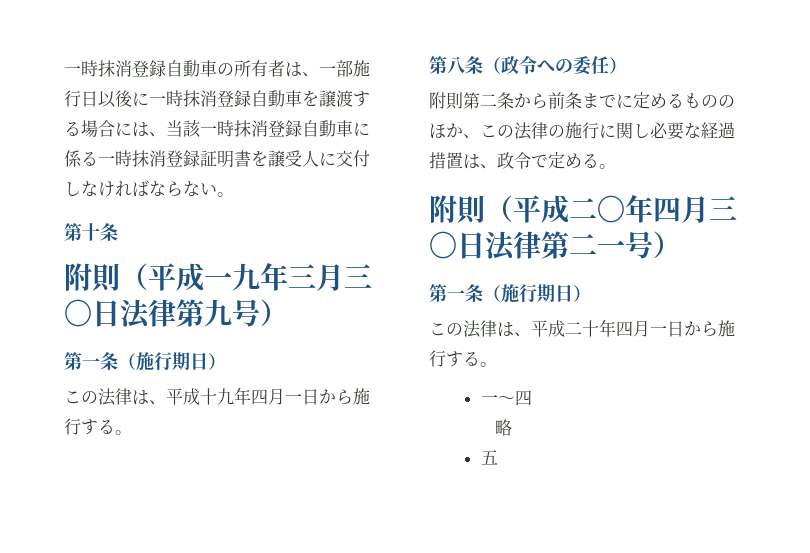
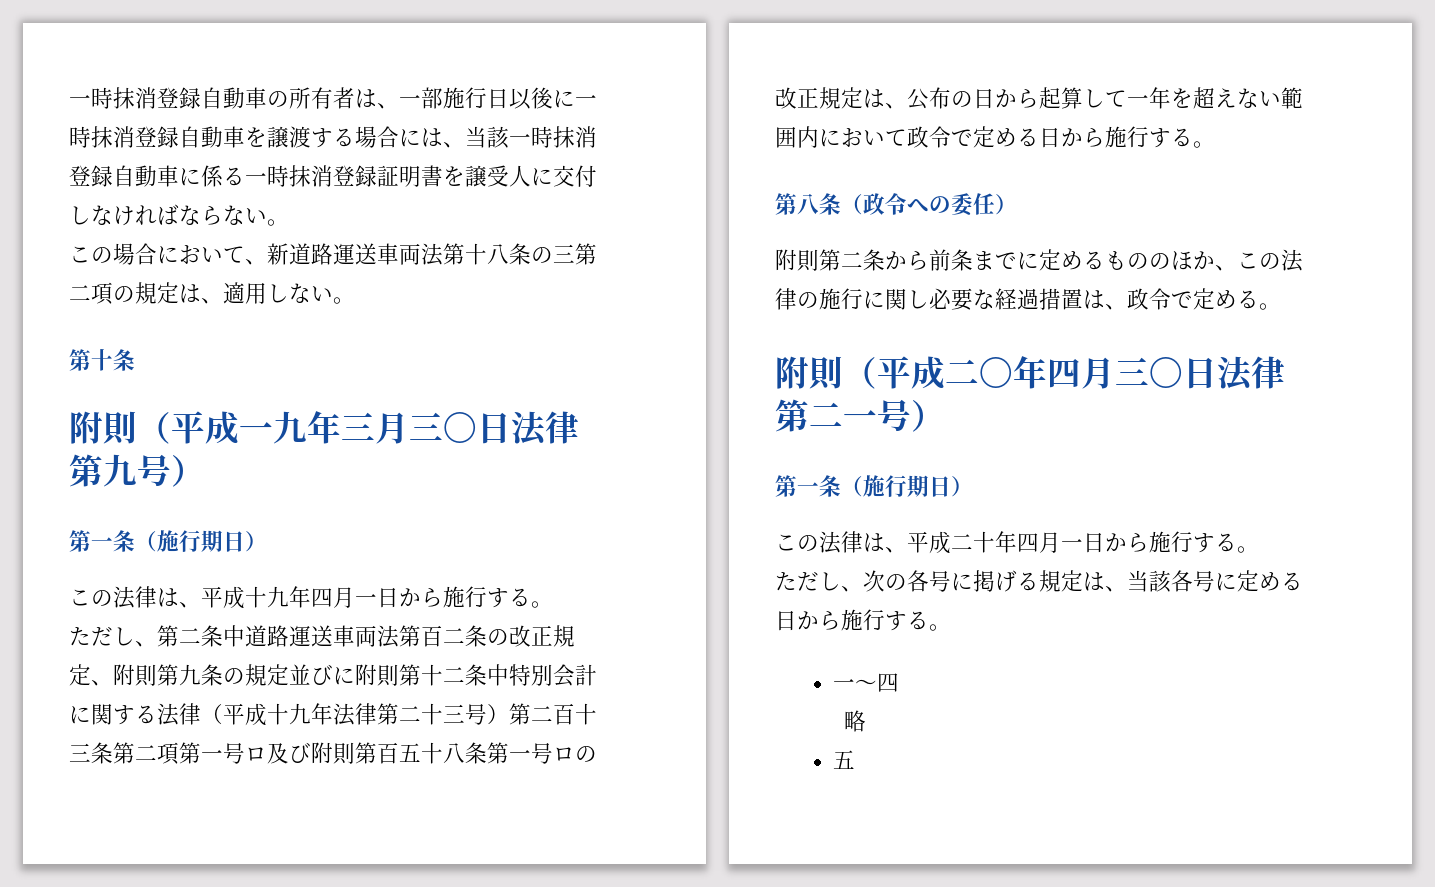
(234, 194) none -> [69,243,597,266] [69,282,355,305] // この場合において、新道路運送車両法第十八条の三第二項の規定は、適用しない。
(132, 432) none -> [69,625,575,648] [69,664,597,687] [69,703,597,726] [69,742,597,765] [775,87,1303,110] [775,126,1215,148] // ただし、第二条中道路運送車両法第百二条の改正規定、附則第九条の規定並びに附則第十二条中特別会計に関する法律（平成十九年法律第二十三号）第二百十三条第二項第一号ロ及び附則第百五十八条第一号ロの改正規定は、公布の日から起算して一年を超えない範囲内において政令で定める日から施行する。
(497, 364) none -> [775,570,1303,593] [775,609,951,631] // ただし、次の各号に掲げる規定は、当該各号に定める日から施行する。

